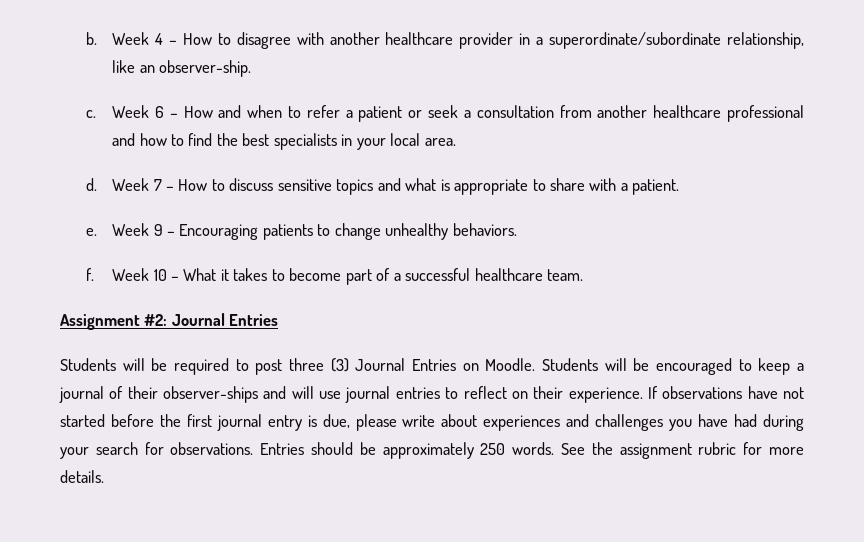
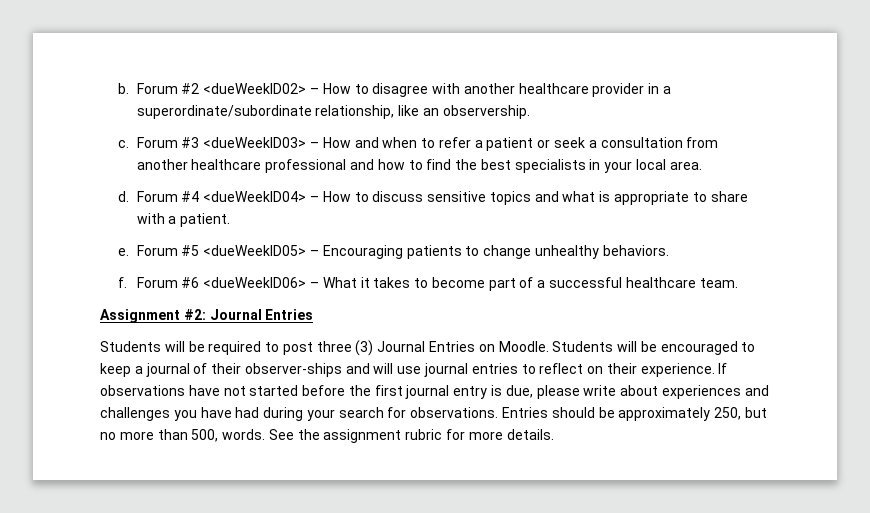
[112,32,163,45] Week 4 -> [136,83,307,94] Forum #2 <dueWeekID02>
[158,60,251,77] observer-ship. -> [442,105,530,119] observership.
[112,105,164,118] Week 6 -> [136,137,307,148] Forum #3 <dueWeekID03>
[112,178,162,191] Week 7 -> [136,191,307,202] Forum #4 <dueWeekID04>
[112,223,163,236] Week 9 -> [136,245,307,256] Forum #5 <dueWeekID05>
[112,268,167,281] Week 10 -> [136,277,307,288] Forum #6 <dueWeekID06>
[480,443,506,455] 250 -> [714,407,767,420] [100,429,219,442] 250, but no more than 500,

